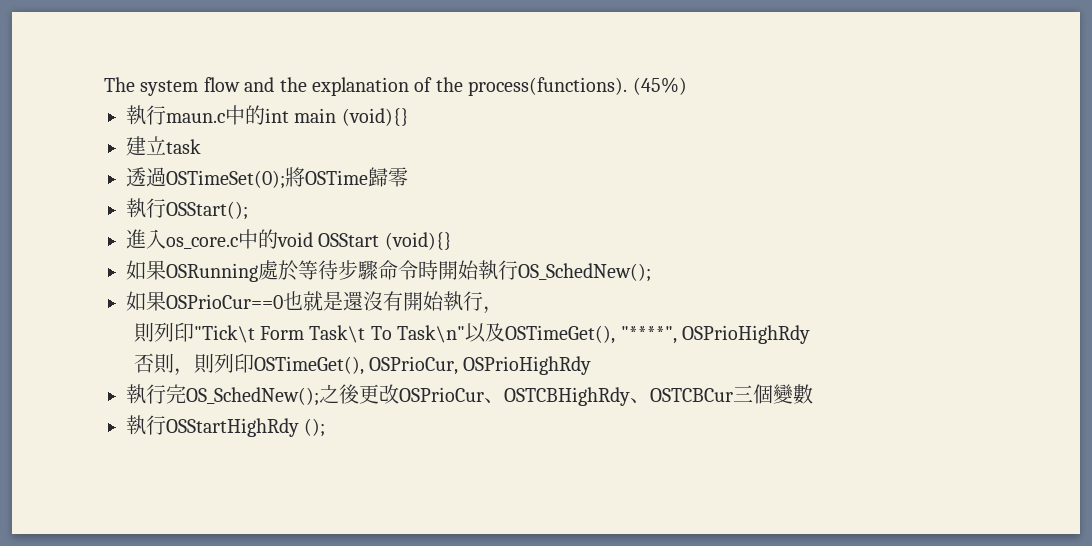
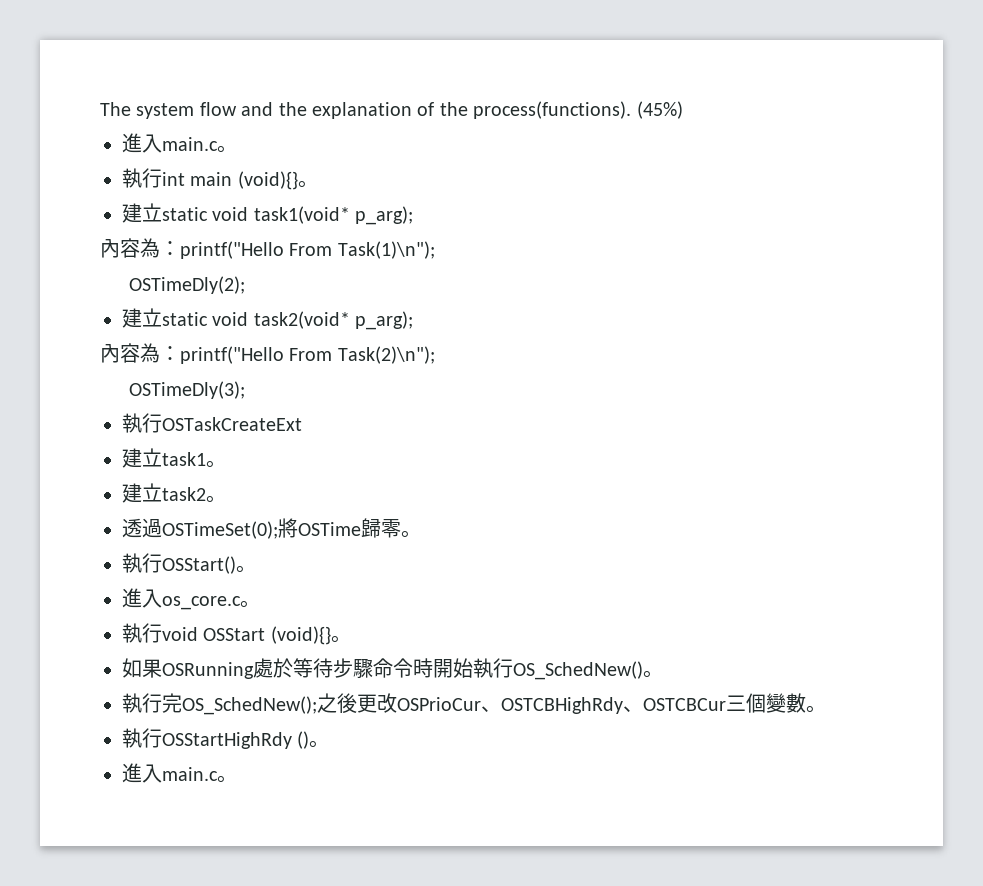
[126,105,265,125] // 執行maun.c中的 -> [122,133,237,153] [122,168,162,188] // 進入main.c。 // 執行
[126,136,201,156] // 建立task -> [297,180,318,188] [122,203,414,225] [100,238,435,259] [129,276,246,294] [122,308,414,330] [100,343,435,364] [129,381,246,399] [122,413,302,433] [122,448,226,468] [122,483,226,503] 。 // 建立static void task1(void* p_arg); // 內容為：printf("Hello From Task(1)\n"); // OSTimeDly(2); // 建立static void task2(void* p_arg); // 內容為：printf("Hello From Task(2)\n"); // OSTimeDly(3); // 執行OSTaskCreateExt // 建立task1。 // 建立task2。
[126,198,248,220] // 執行OSStart(); -> [401,530,421,538] [122,553,256,574] 。 // 執行OSStart()。
[238,229,278,249] 中的 -> [240,600,260,608] [122,623,162,643] 。 // 執行
(452, 241) none -> [330,635,351,643] 。
[518,263,651,282] [126,291,503,314] [133,322,810,344] [133,353,592,376] OS_SchedNew(); // 如果OSPrioCur==0也就是還沒有開始執行， // 則列印"Tick\t Form Task\t To Task\n"以及OSTimeGet(), "****", OSPrioHighRdy // 否則，則列印OSTimeGet(), OSPrioCur, OSPrioHighRdy -> [513,661,663,680] OS_SchedNew()。
(813, 394) none -> [806,705,826,713] 。
[304,418,326,437] (); -> [297,731,330,749] [122,763,237,783] ()。 // 進入main.c。

